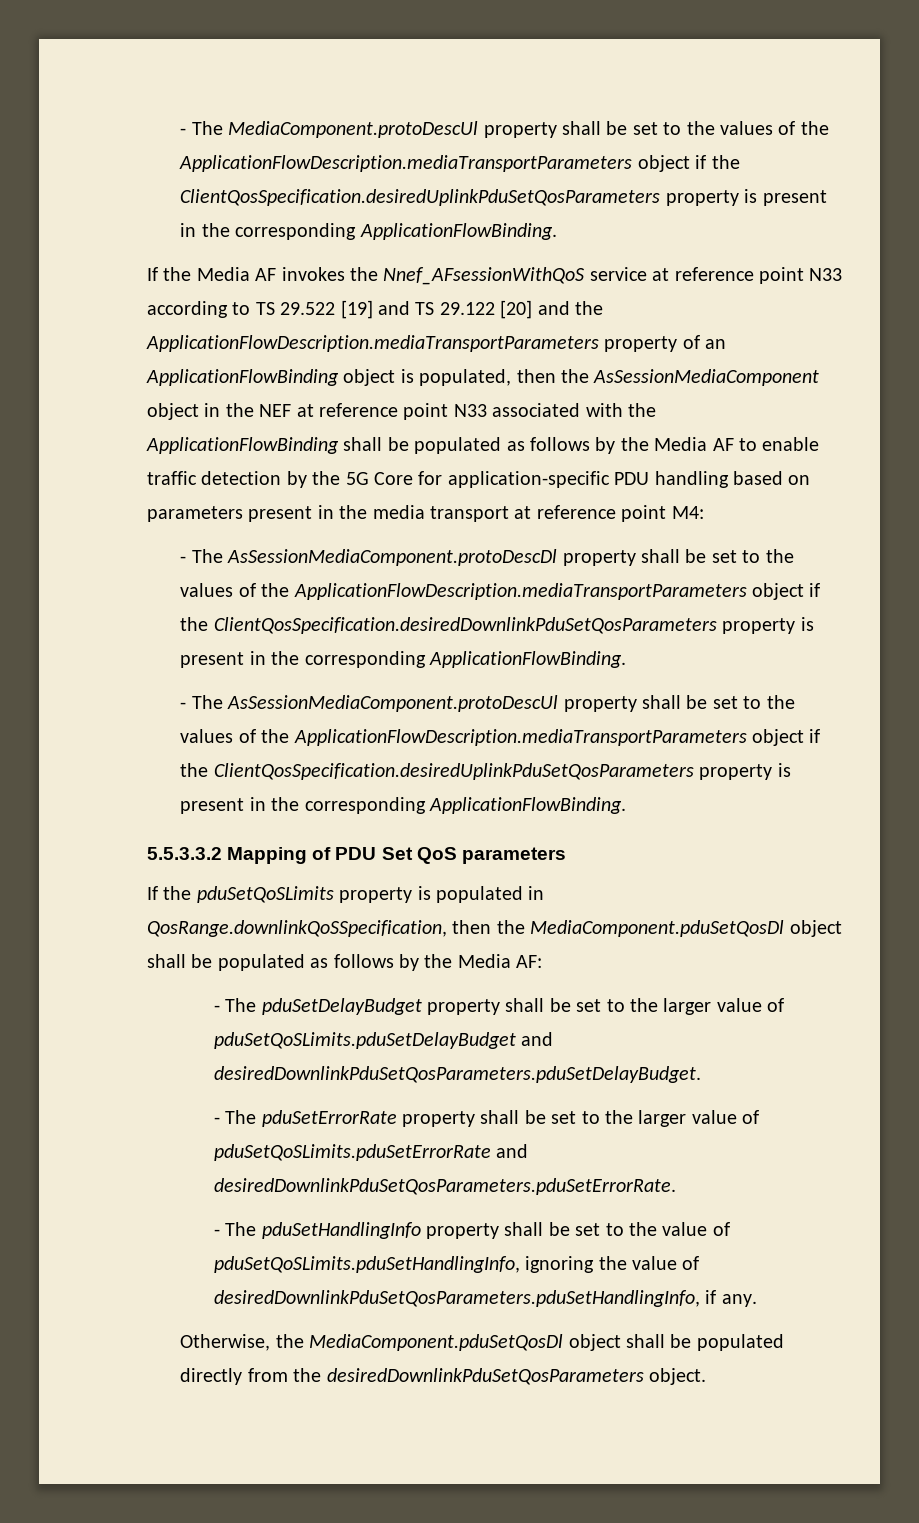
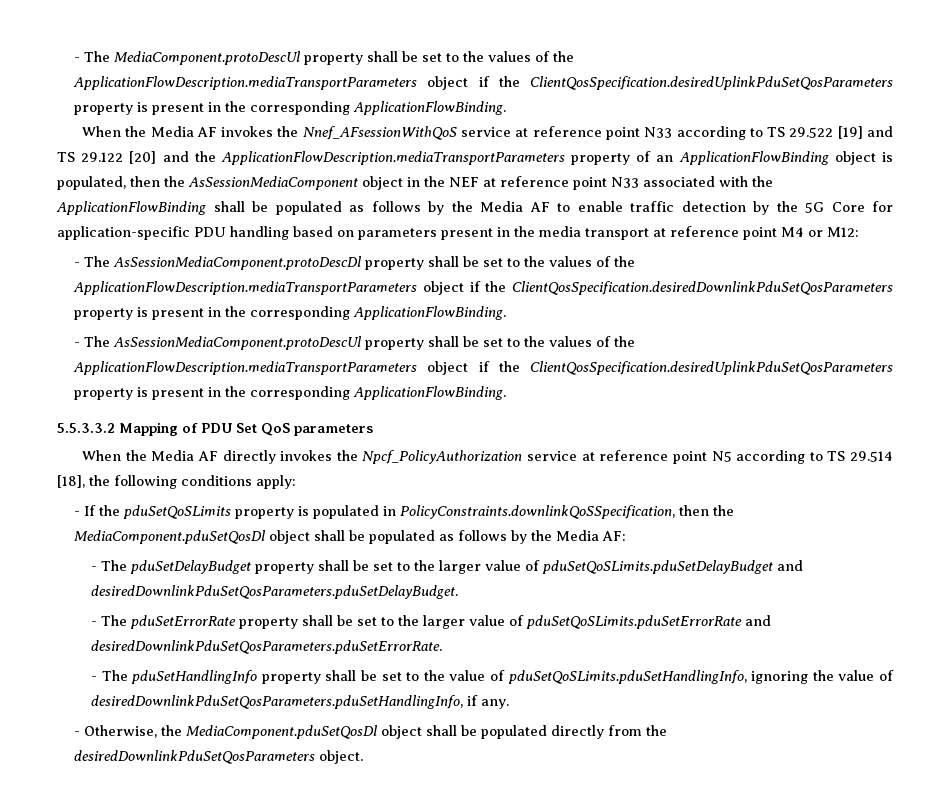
[147,267,158,281] If -> [82,126,122,137] When
[671,506,704,519] M4: -> [781,227,859,237] M4 or M12:
(566, 855) none -> [82,450,893,464] [57,475,296,489] [74,511,81,516] When the Media AF directly invokes the Npcf_PolicyAuthorization service at reference point N5 according to TS 29.514 [18], the following conditions apply: // -
[147,920,447,937] QosRange.downlinkQoSSpecification, -> [400,505,676,519] PolicyConstraints.downlinkQoSSpecification,
(757, 1300) none -> [74,731,81,736] -

